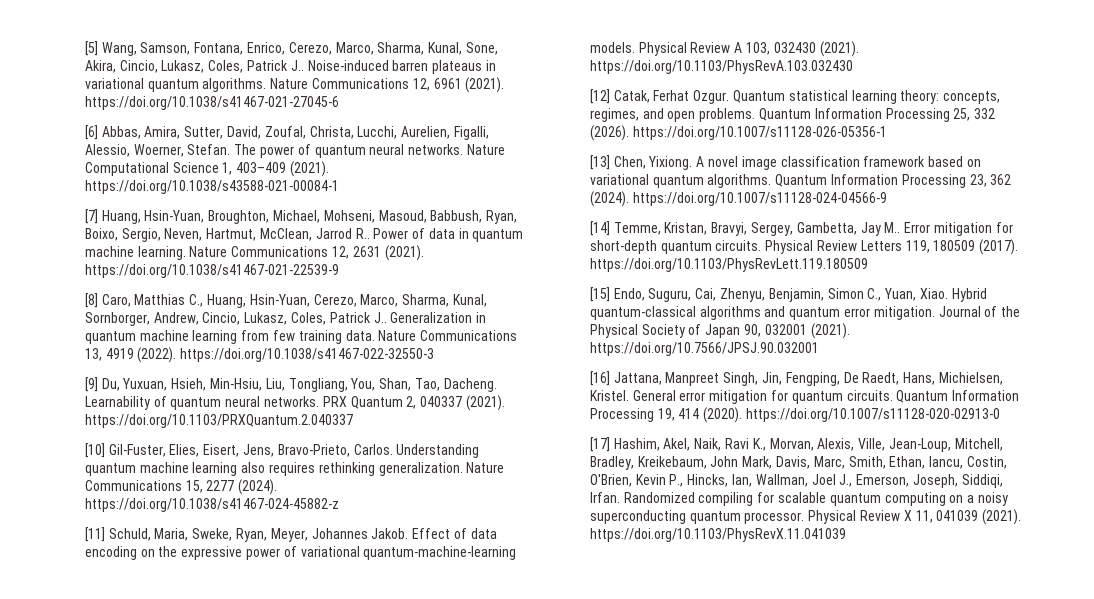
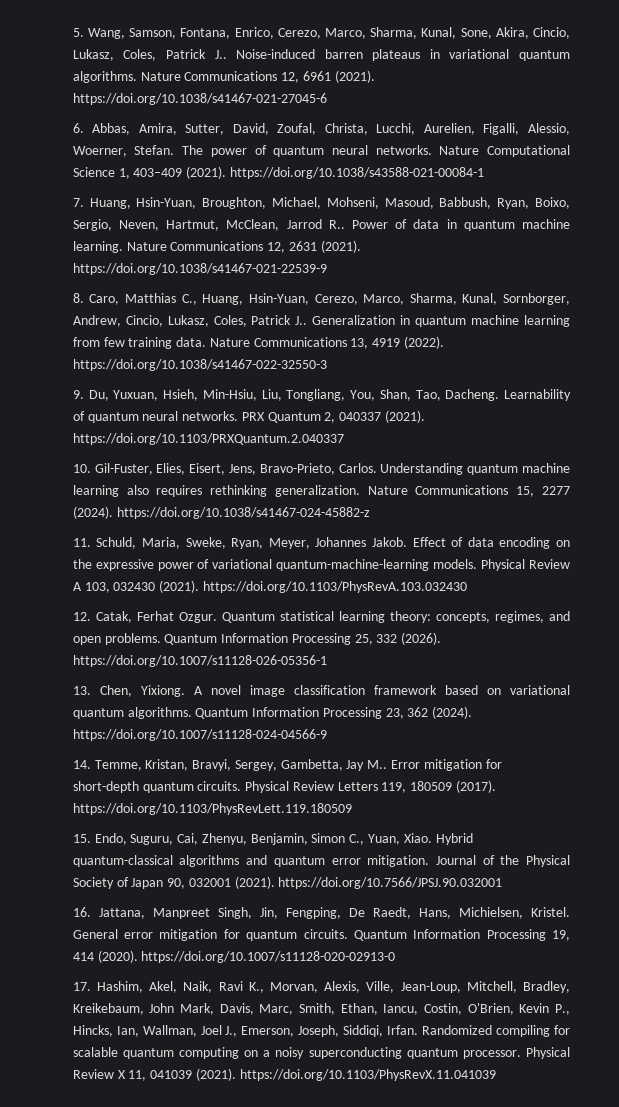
[84,41,98,56] [5] -> [72,28,84,37] 5.
[84,125,98,140] [6] -> [72,123,84,133] 6.
[84,209,98,224] [7] -> [72,198,84,207] 7.
[84,293,98,308] [8] -> [72,293,84,303] 8.
[84,377,98,392] [9] -> [72,390,84,399] 9.
[84,443,105,458] [10] -> [72,464,91,473] 10.
[84,527,105,542] [11] -> [72,538,91,547] 11.
[589,89,610,104] [12] -> [72,612,91,621] 12.
[589,155,610,170] [13] -> [72,686,91,695] 13.
[589,221,610,236] [14] -> [72,760,91,769] 14.
[589,287,610,302] [15] -> [72,834,91,843] 15.
[589,371,610,386] [16] -> [72,907,91,917] 16.
[589,437,610,452] [17] -> [72,982,91,991] 17.

